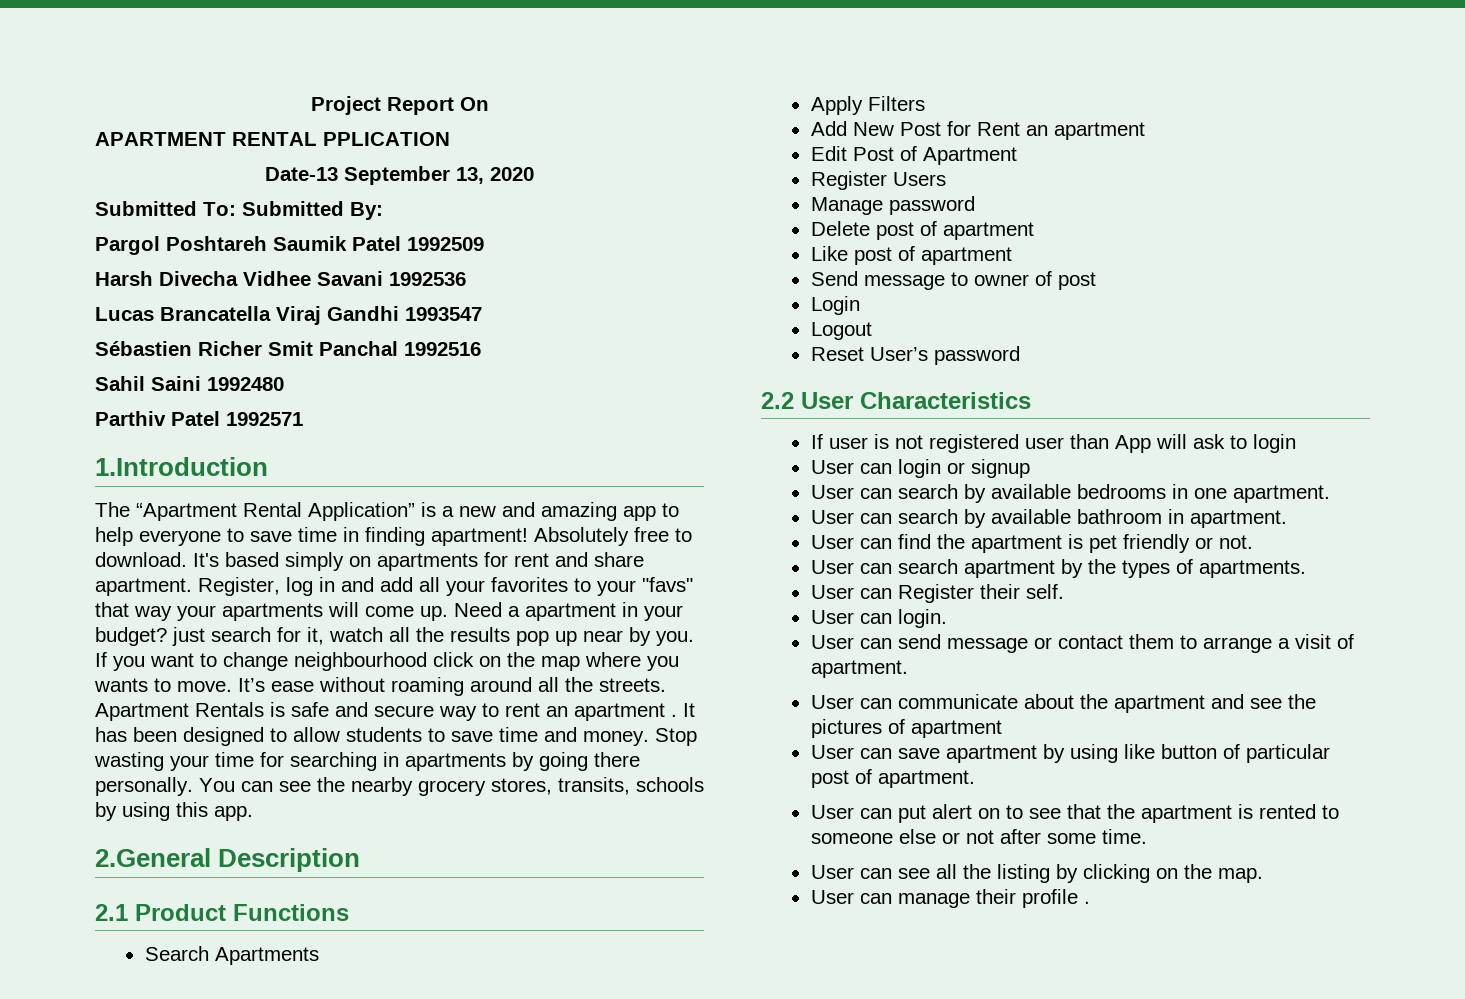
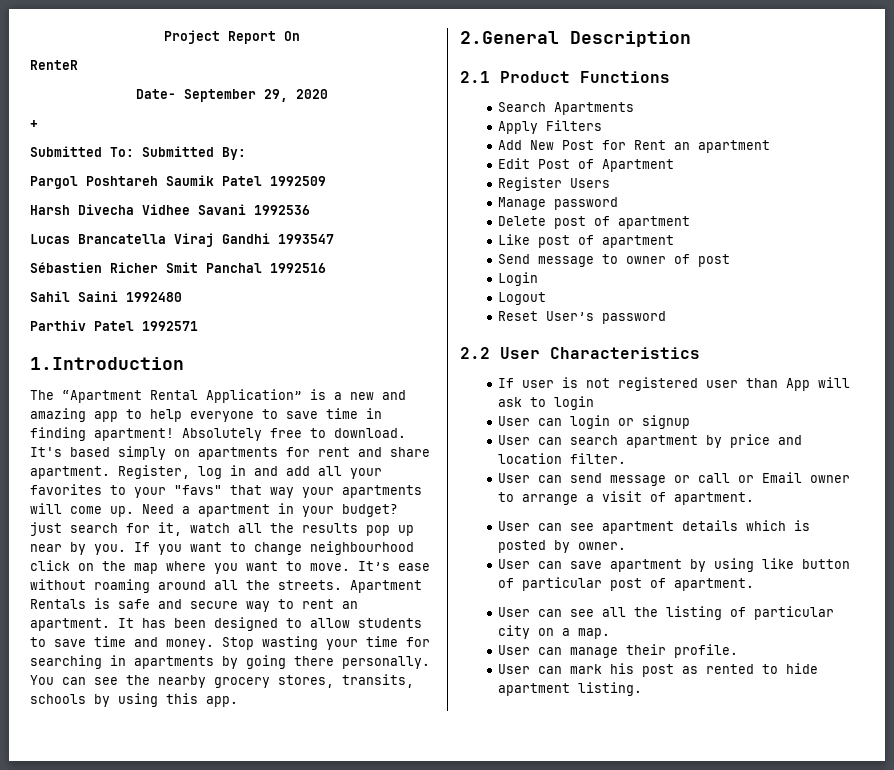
[95,132,450,146] [265,166,484,185] APARTMENT RENTAL PPLICATION // Date-13 September 13, -> [30,60,78,70] [136,89,288,102] RenteR // Date- September 29,
(534, 174) none -> [30,120,38,128] // +
[94,678,148,692] wants -> [246,561,278,571] want
[574,703,677,721] apartment . -> [30,618,110,631] apartment.
[810,484,1330,503] [810,509,1287,528] [810,534,1253,553] // User can search by available bedrooms in one apartment. // User can search by available bathroom in apartment. // User can find the apartment is pet friendly or not. -> (691, 422) none
[1087,559,1306,578] [810,584,1064,603] [810,609,947,628] the types of apartments. // User can Register their self. // User can login. -> [730,434,803,448] [498,453,627,464] price and location filter.
[1057,634,1174,649] contact them -> [698,472,851,483] call or Email owner
[897,694,1316,713] [810,719,1002,738] communicate about the apartment and see the pictures of apartment -> [570,520,811,534] [498,540,627,553] see apartment details which is posted by owner.
[810,804,1339,823] [810,829,1147,844] // User can put alert on to see that the apartment is rented to someone else or not after some time. -> (755, 584) none
[1055,864,1212,883] by clicking on the -> [730,606,835,620] [498,625,571,639] of particular city on a
[1021,889,1090,908] profile . -> [674,644,739,658] [498,663,819,677] [498,682,643,696] profile. // User can mark his post as rented to hide apartment listing.

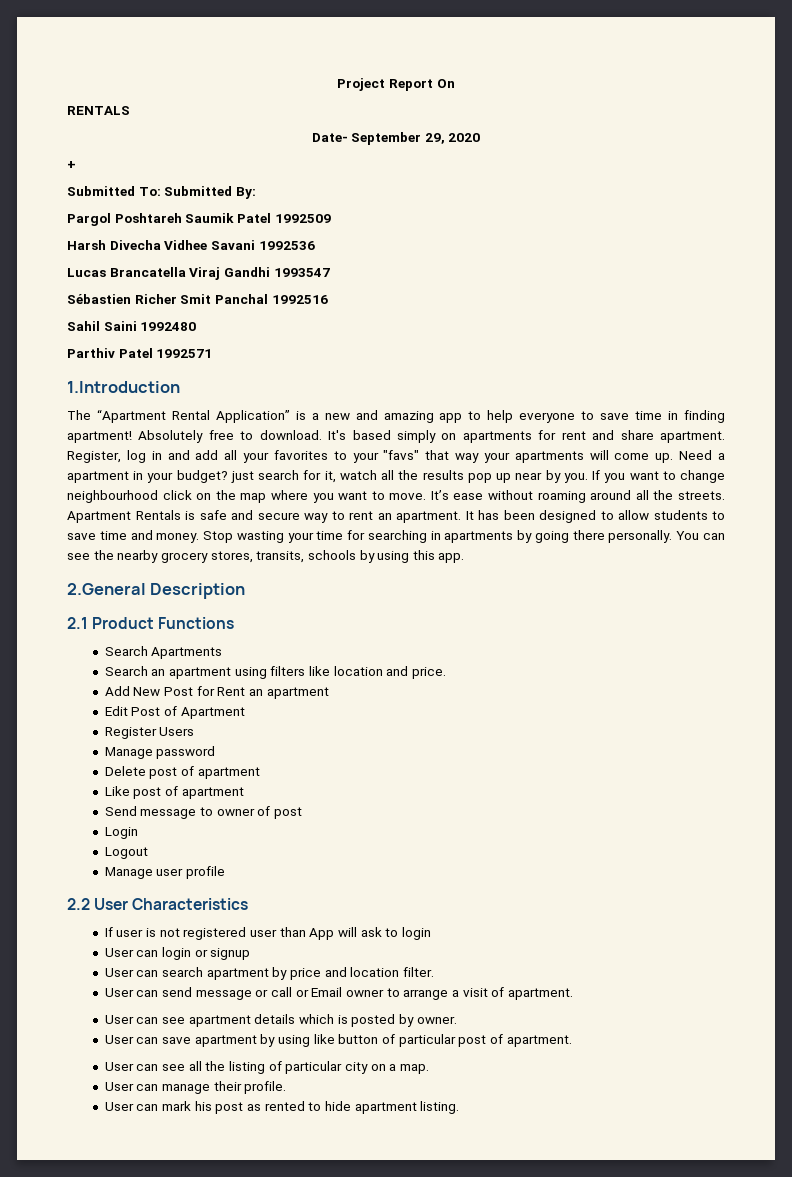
[30,60,78,70] RenteR -> [67,106,130,115] RENTALS
[498,120,603,134] Apply Filters -> [104,666,446,679] Search an apartment using filters like location and price.
[498,311,667,324] Reset User’s password -> [104,866,226,879] Manage user profile

